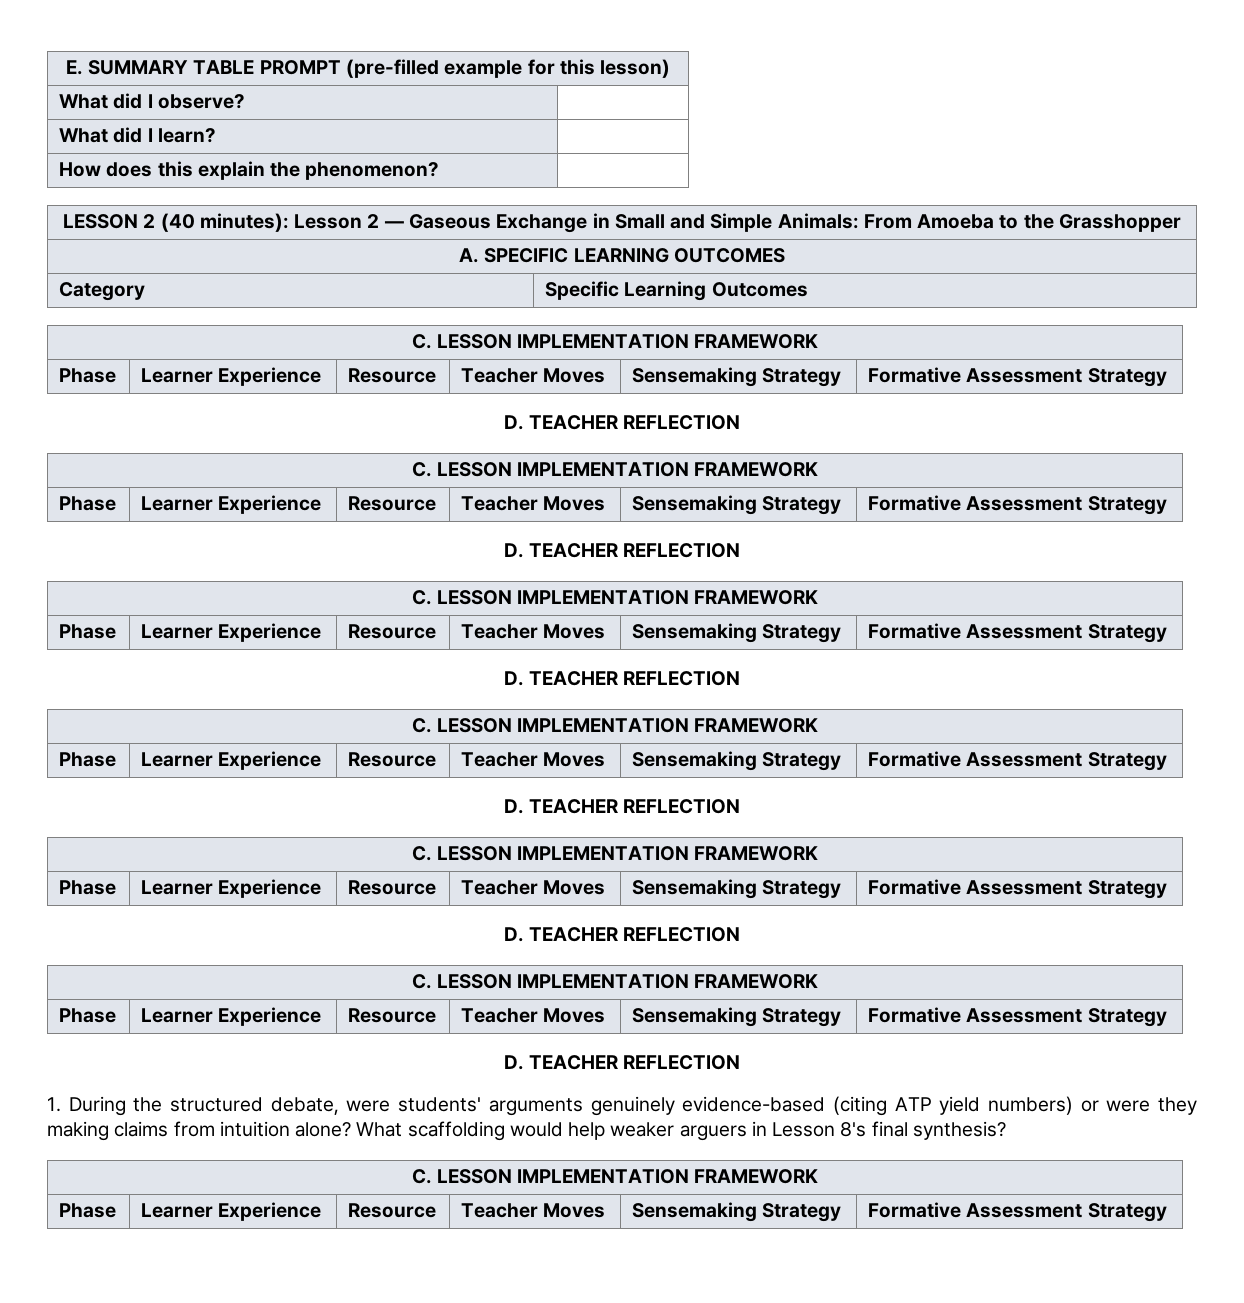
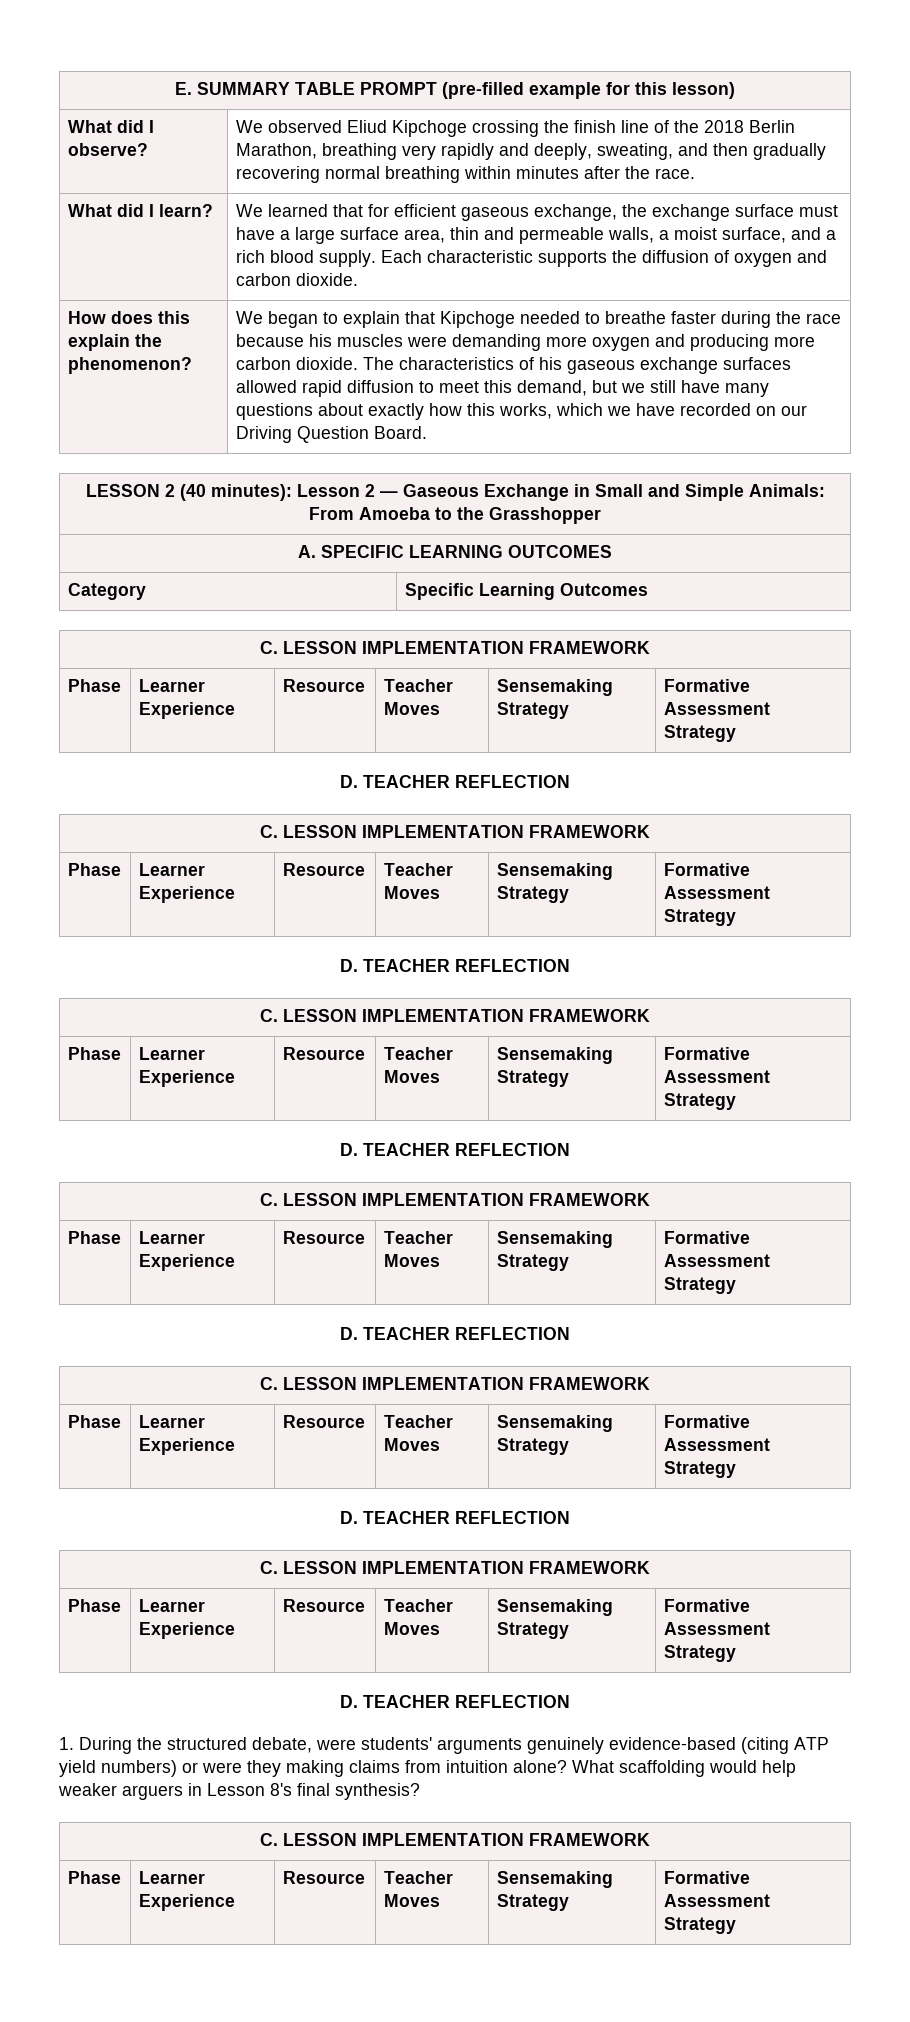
[59,127,216,143] // What did I learn? | -> [235,120,795,137] [235,143,826,160] [235,166,695,183] [67,204,213,217] [235,204,838,221] [235,227,836,244] [235,250,827,267] [235,273,358,286] We observed Eliud Kipchoge crossing the finish line of the 2018 Berlin Marathon, breathing very rapidly and deeply, sweating, and then gradually recovering normal breathing within minutes after the race. // What did I learn? | We learned that for efficient gaseous exchange, the exchange surface must have a large surface area, thin and permeable walls, a moist surface, and a rich blood supply. Each characteristic supports the diffusion of oxygen and carbon dioxide.
(440, 171) none -> [235,311,841,328] [235,334,815,351] [235,357,791,374] [235,380,769,397] [235,403,807,420] [235,426,427,443] We began to explain that Kipchoge needed to breathe faster during the race because his muscles were demanding more oxygen and producing more carbon dioxide. The characteristics of his gaseous exchange surfaces allowed rapid diffusion to meet this demand, but we still have many questions about exactly how this works, which we have recorded on our Driving Question Board.

